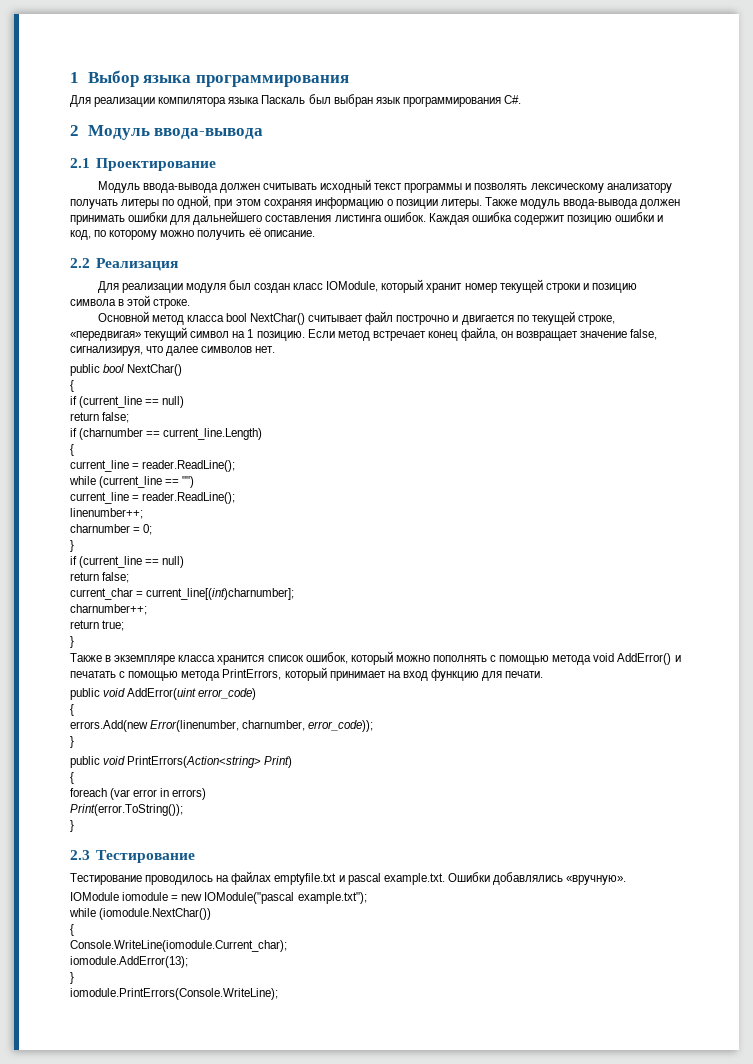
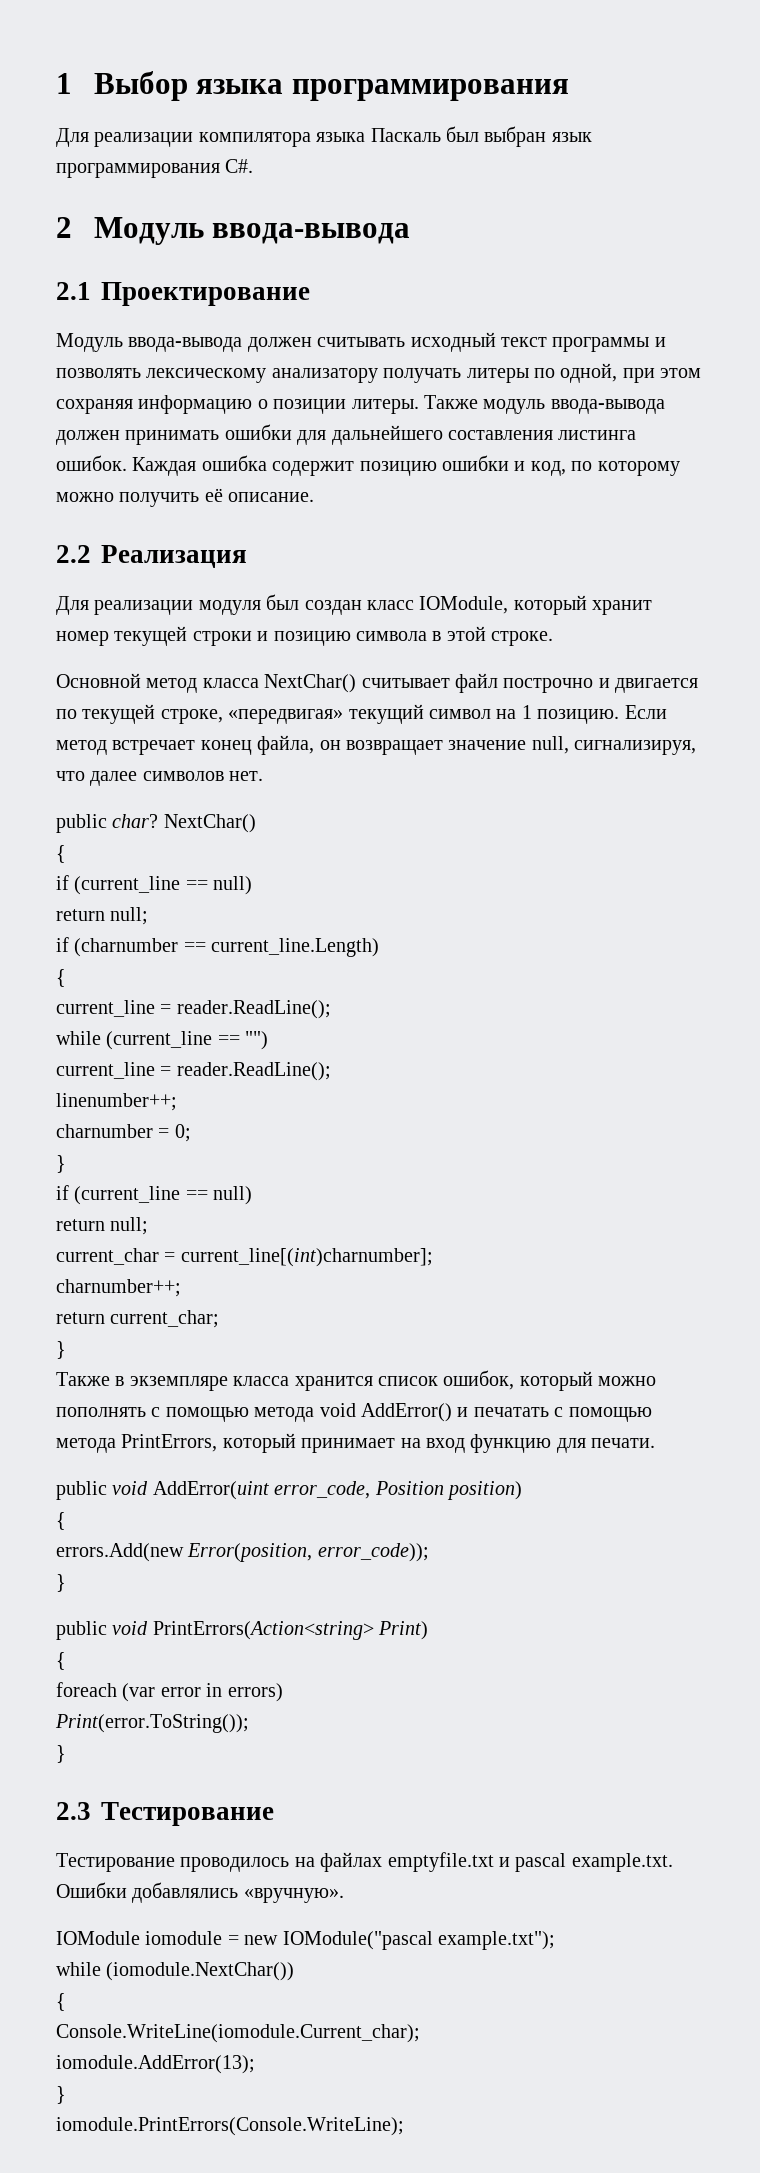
[225,313,247,322] bool -> (259, 683) none
[630,329,658,340] false, -> [531,736,569,754] null,
[103,364,125,373] bool -> [112,814,159,828] char?
[102,412,130,423] false; -> [110,907,149,925] null;
[102,572,130,583] false; -> [110,1217,149,1235] null;
[102,620,125,631] true; -> [110,1310,220,1328] current_char;
[198,688,257,700] error_code) -> [274,1481,522,1500] error_code, Position position)
[150,720,306,732] Error(linenumber, charnumber, -> [187,1543,313,1562] Error(position,

